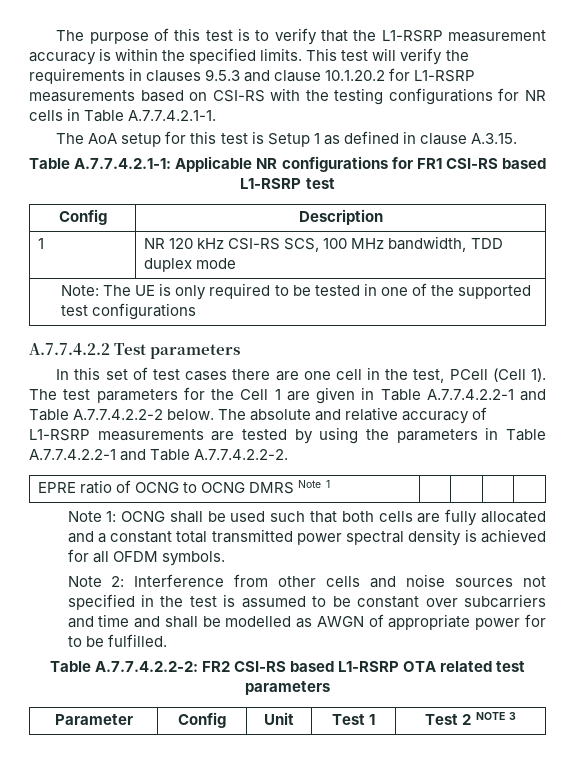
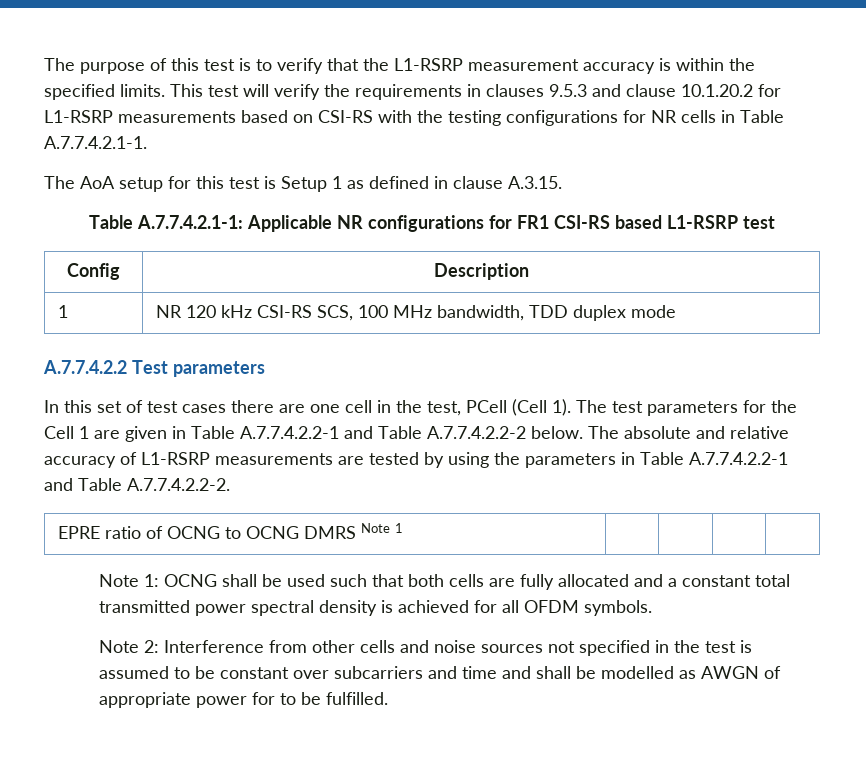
[61,283,531,300] [61,303,197,320] // Note: The UE is only required to be tested in one of the supported test configurations -> (676, 311) none
[49,661,526,672] [245,681,330,695] [54,714,133,725] [177,712,226,728] [264,712,294,725] [331,714,376,725] [425,712,516,725] // Table A.7.7.4.2.2-2: FR2 CSI-RS based L1-RSRP OTA related test parameters // Parameter | Config | Unit | Test 1 | Test 2 NOTE 3 -> (388, 698) none

